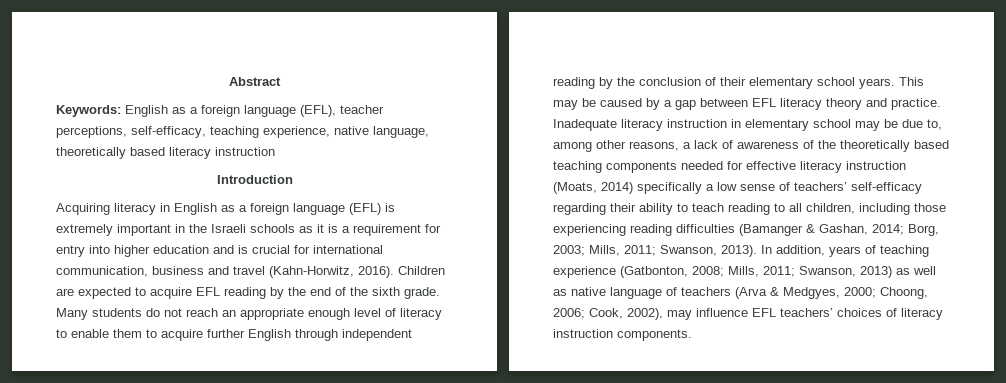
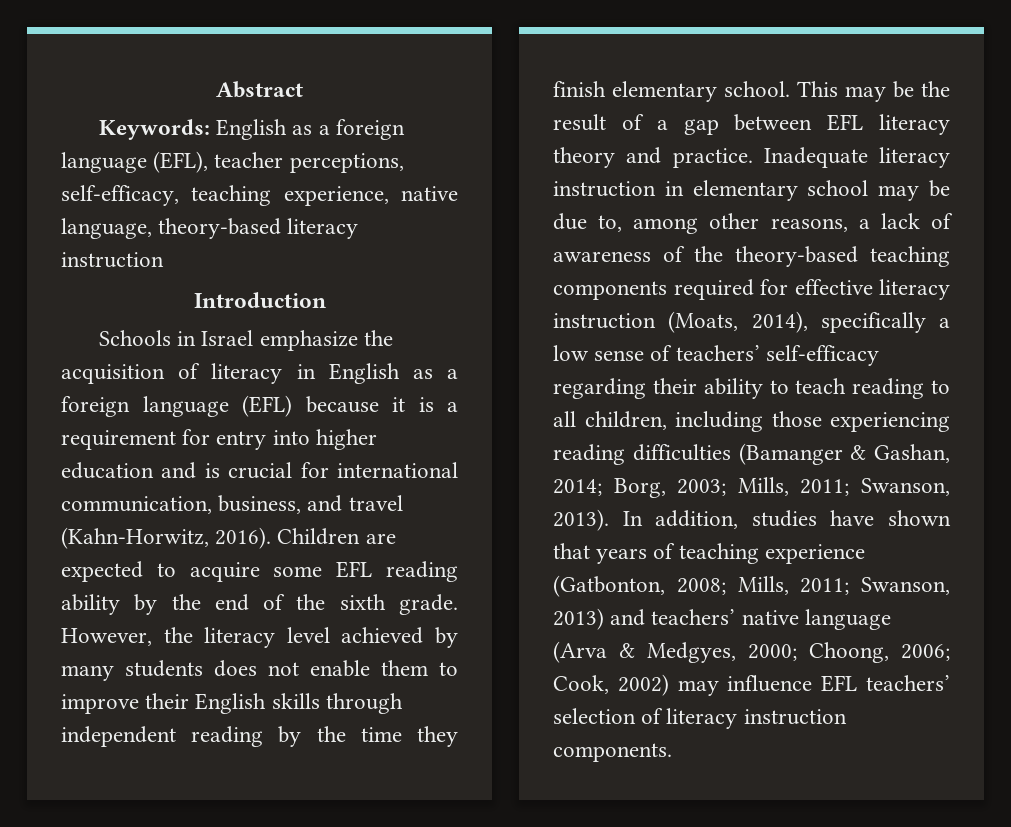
[56,147,165,159] theoretically based -> [158,218,282,239] theory-based
[56,203,110,215] Acquiring -> [98,330,393,351] [61,363,201,384] Schools in Israel emphasize the acquisition of
[385,203,395,212] [56,224,313,236] is extremely important in the Israeli schools as -> [305,396,379,413] because
[152,266,204,275] business -> [218,495,302,514] business,
(192, 293) none -> [273,566,323,577] some
(266, 293) none -> [61,594,120,615] ability
[56,308,442,320] [56,329,291,341] Many students do not reach an appropriate enough level of literacy to enable them to acquire further English -> [61,627,458,648] [61,660,458,681] [61,693,320,714] However, the literacy level achieved by many students does not enable them to improve their English skills
[639,77,924,89] [553,98,660,110] conclusion of their elementary school years. This may be caused by -> [360,726,458,747] [553,81,950,102] [553,114,644,131] time they finish elementary school. This may be the result of
[840,140,949,152] theoretically based -> [735,246,858,267] theory-based
[681,161,723,170] needed -> [673,279,754,300] required
[601,182,633,194] 2014) -> [751,311,808,333] 2014),
(825, 250) none -> [751,510,951,527] [553,543,590,559] studies have shown that
[896,266,936,275] [553,287,731,299] as well as native language of teachers -> [610,609,891,630] and teachers’ native language
[627,308,663,320] 2002), -> [617,674,669,696] 2002)
[837,308,882,317] choices -> [553,708,636,724] selection

